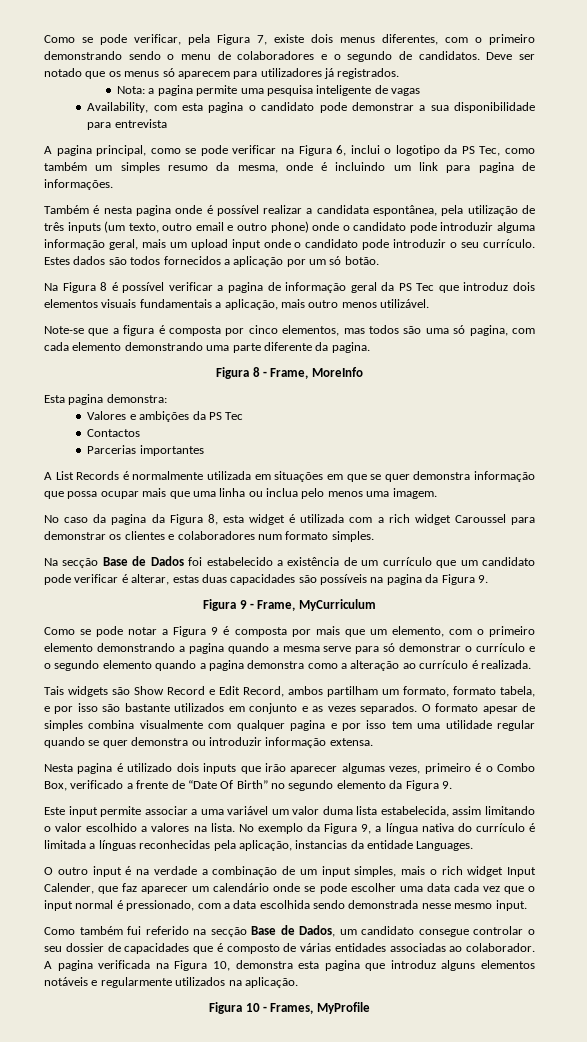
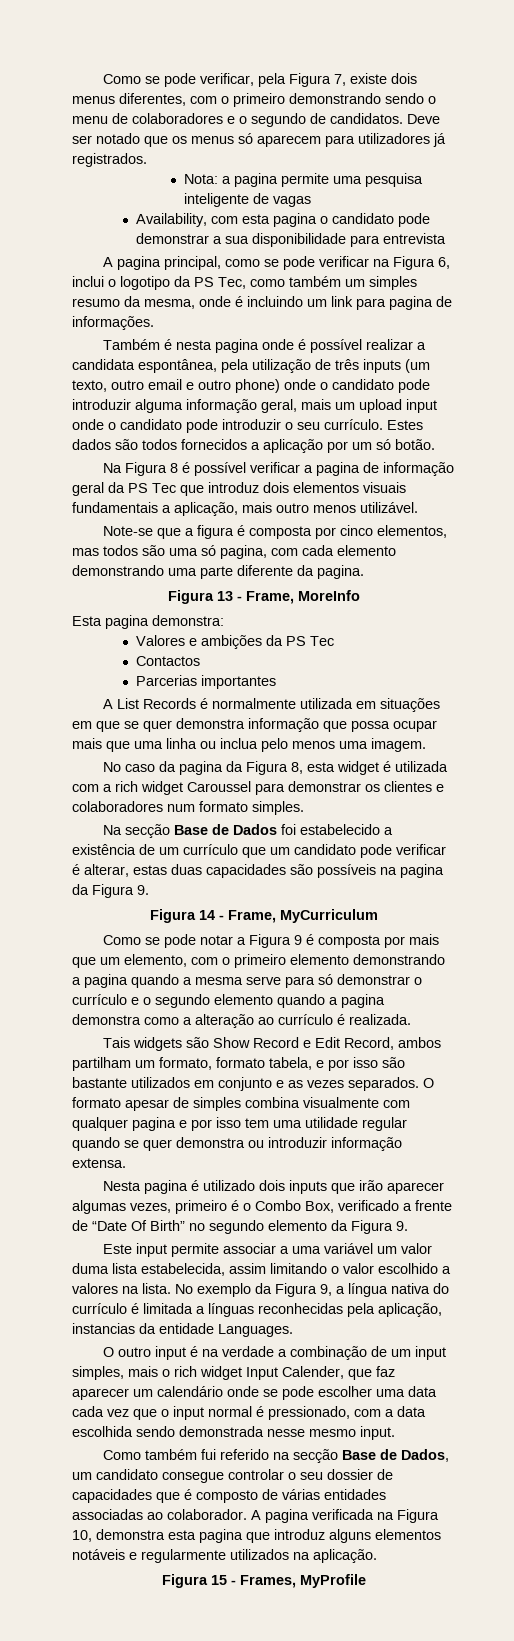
[252,367,260,377] 8 -> [216,591,233,601] 13
[239,600,247,609] 9 -> [198,910,215,920] 14
[245,1003,260,1012] 10 -> [210,1575,227,1585] 15

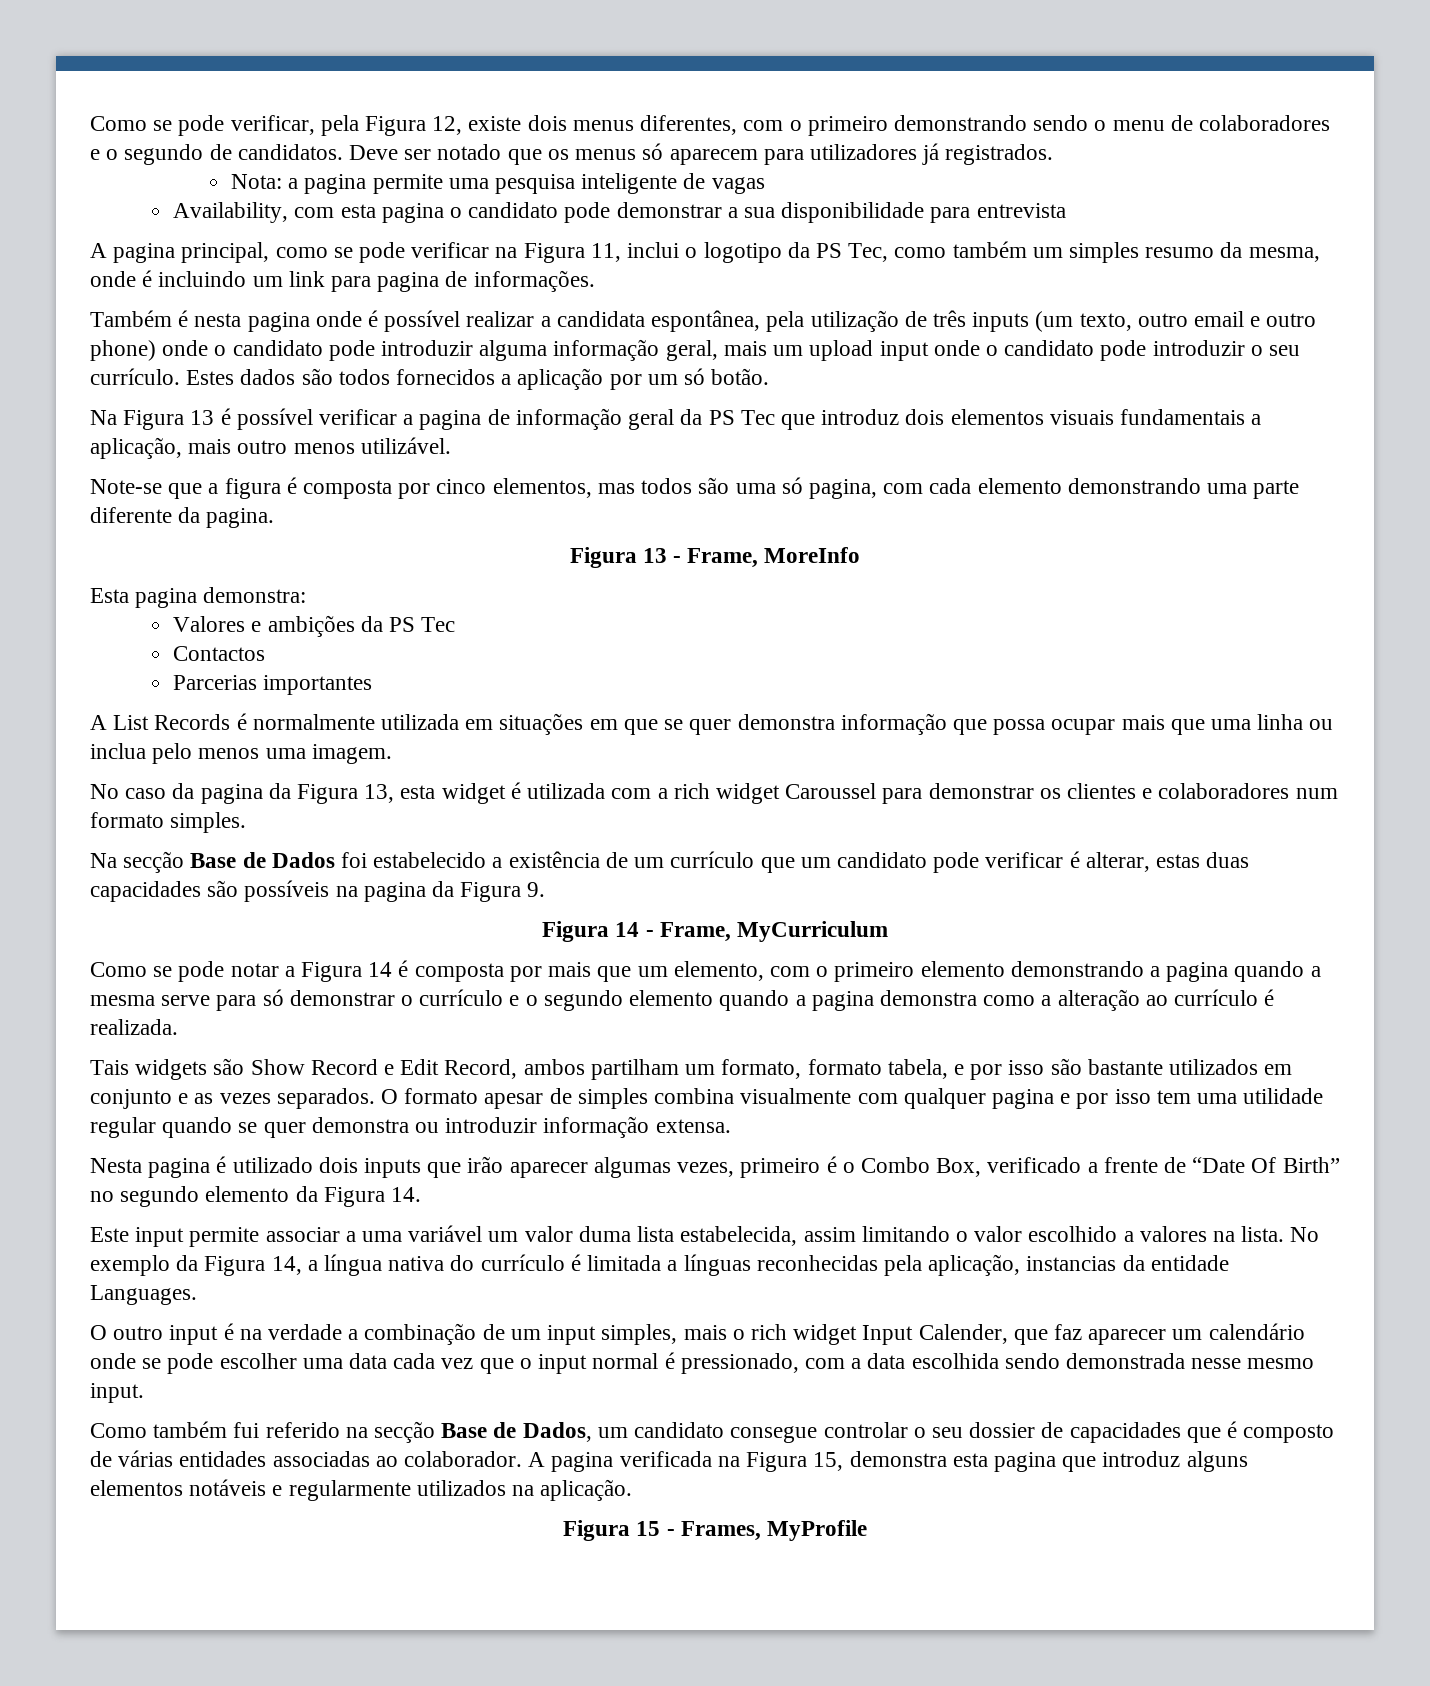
[333,74,346,86] 7, -> [432,116,463,135] 12,
[437,257,450,269] 6, -> [590,243,621,262] 11,
[169,463,178,473] 8 -> [190,410,215,425] 13
[290,762,303,774] 8, -> [364,784,395,803] 13,
[293,935,302,945] 9 -> [368,962,393,977] 14
[396,1221,408,1231] 9. -> [391,1187,422,1202] 14.
[320,1284,332,1296] 9, -> [271,1256,302,1275] 14,
[72,1530,92,1542] 10, -> [813,1452,844,1471] 15,

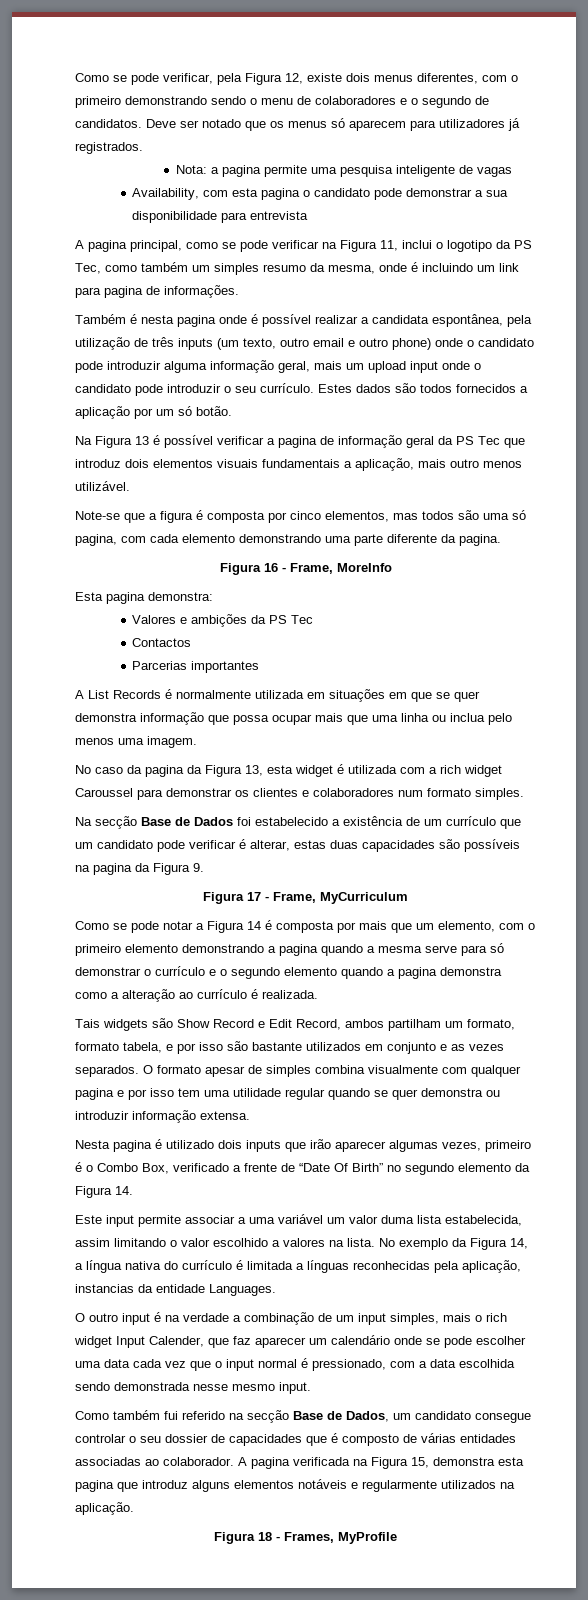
[642,548,667,563] 13 -> [263,563,278,572] 16
[615,922,640,937] 14 -> [247,892,261,901] 17
[636,1521,661,1536] 15 -> [258,1532,272,1541] 18

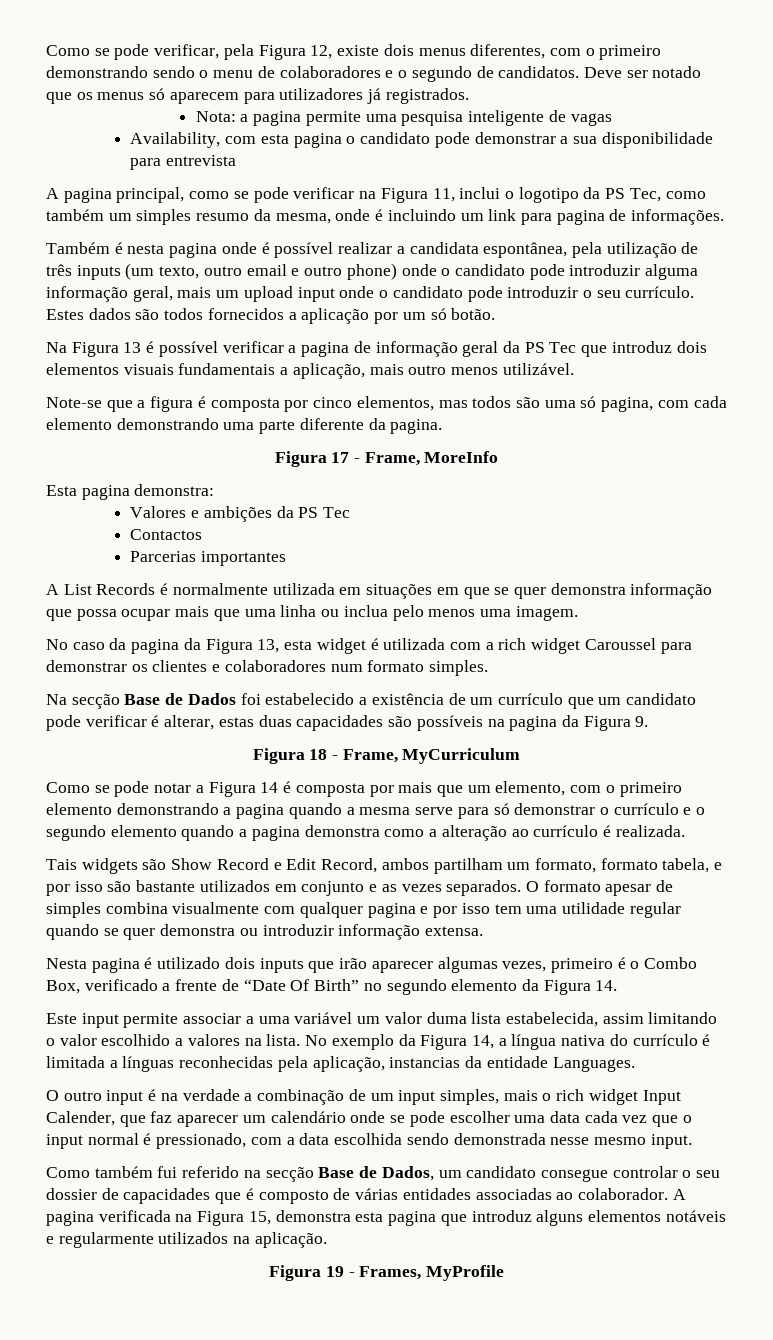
[263,563,278,572] 16 -> [331,452,350,463] 17
[247,892,261,901] 17 -> [309,749,328,760] 18
[258,1532,272,1541] 18 -> [325,1266,344,1277] 19

